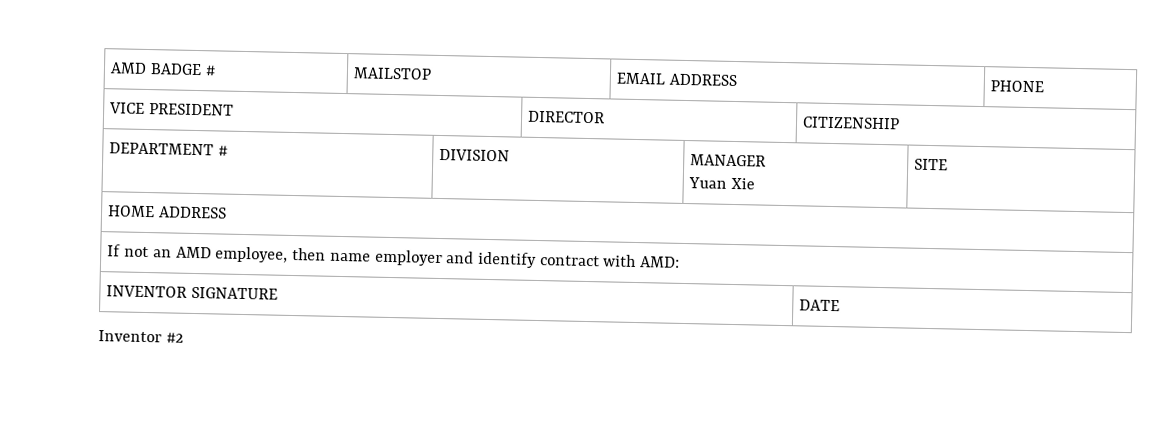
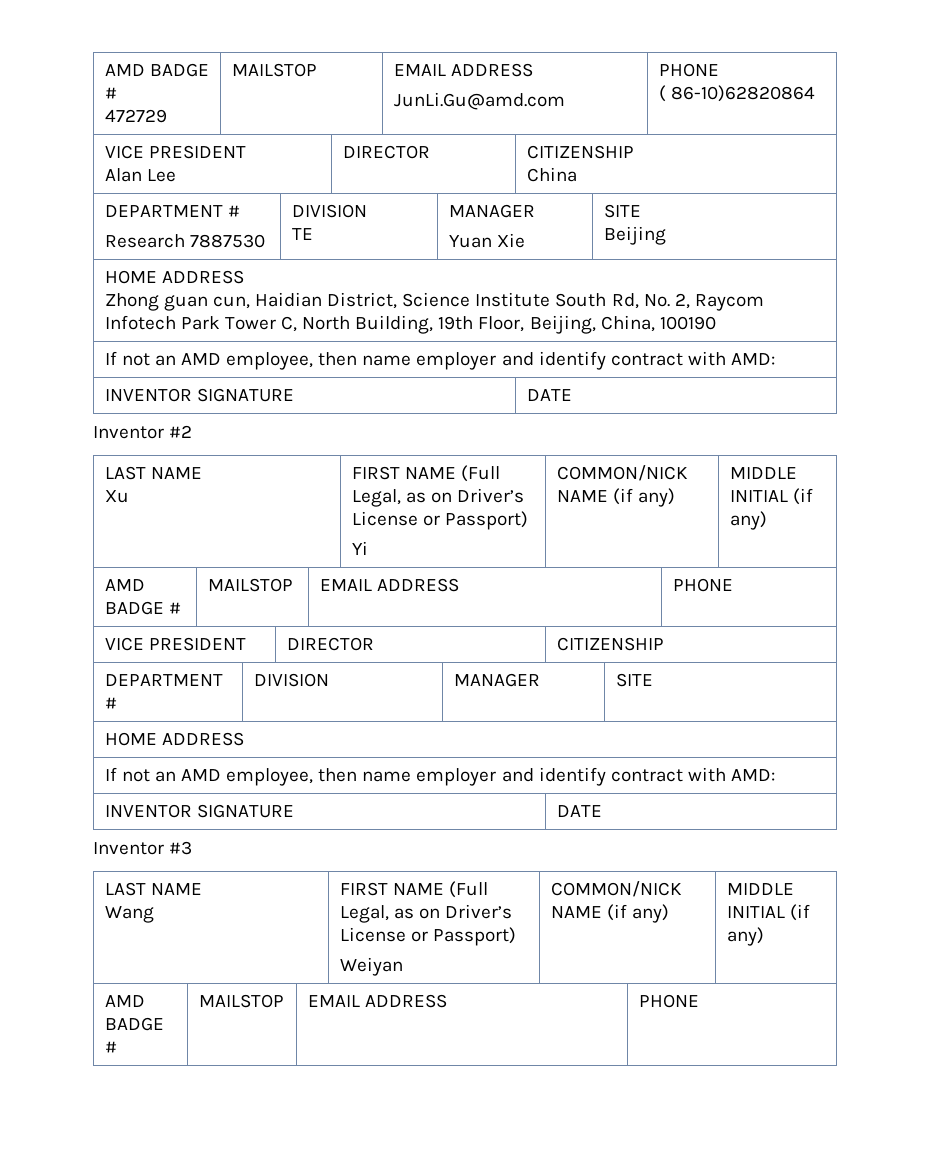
[110,62,216,76] AMD BADGE # -> [104,63,209,77] [104,87,117,99] [104,109,167,123] [231,63,317,77] [393,63,533,77] [393,92,565,110] [658,63,719,77] [658,85,815,102] [104,145,246,159] [104,168,176,182] [342,145,430,159] [526,145,634,159] [526,167,577,182] [104,205,240,217] [104,234,265,248] [291,204,367,218] [291,228,313,240] [448,204,535,218] [448,233,525,248] [603,204,641,218] [603,226,666,245] [104,270,244,284] [104,292,764,311] [104,315,716,334] [104,351,776,370] [104,388,294,402] [526,389,572,401] [93,425,193,439] [104,466,202,480] [104,490,129,503] [351,465,500,482] [351,488,524,507] [351,511,528,530] [351,541,368,555] [556,465,688,481] [556,488,675,507] [729,467,797,479] [729,488,813,505] [729,511,767,530] [104,579,145,591] [104,601,181,615] AMD BADGE # // 472729 | MAILSTOP | EMAIL ADDRESS // JunLi.Gu@amd.com | PHONE // ( 86-10)62820864 // VICE PRESIDENT // Alan Lee | DIRECTOR | CITIZENSHIP // China // DEPARTMENT # // Research 7887530 | DIVISION // TE | MANAGER // Yuan Xie | SITE // Beijing // HOME ADDRESS // Zhong guan cun, Haidian District, Science Institute South Rd, No. 2, Raycom Infotech Park Tower C, North Building, 19th Floor, Beijing, China, 100190 // If not an AMD employee, then name employer and identify contract with AMD: // INVENTOR SIGNATURE | DATE // Inventor #2 // LAST NAME // Xu | FIRST NAME (Full Legal, as on Driver’s License or Passport) // Yi | COMMON/NICK NAME (if any) | MIDDLE INITIAL (if any) // AMD BADGE #
[688,177,756,190] // Yuan Xie -> (540, 680) none
[165,332,184,343] #2 -> [169,841,193,855] [104,882,202,896] [104,906,154,923] [339,881,488,898] [339,904,512,923] [339,927,516,946] [339,957,403,976] [550,881,682,897] [550,904,669,923] [726,883,794,895] [726,904,810,921] [726,927,764,946] [104,995,145,1007] [104,1017,164,1031] [104,1041,117,1053] [198,994,284,1008] [307,994,447,1008] [638,994,699,1008] #3 // LAST NAME // Wang | FIRST NAME (Full Legal, as on Driver’s License or Passport) // Weiyan | COMMON/NICK NAME (if any) | MIDDLE INITIAL (if any) // AMD BADGE # | MAILSTOP | EMAIL ADDRESS | PHONE

